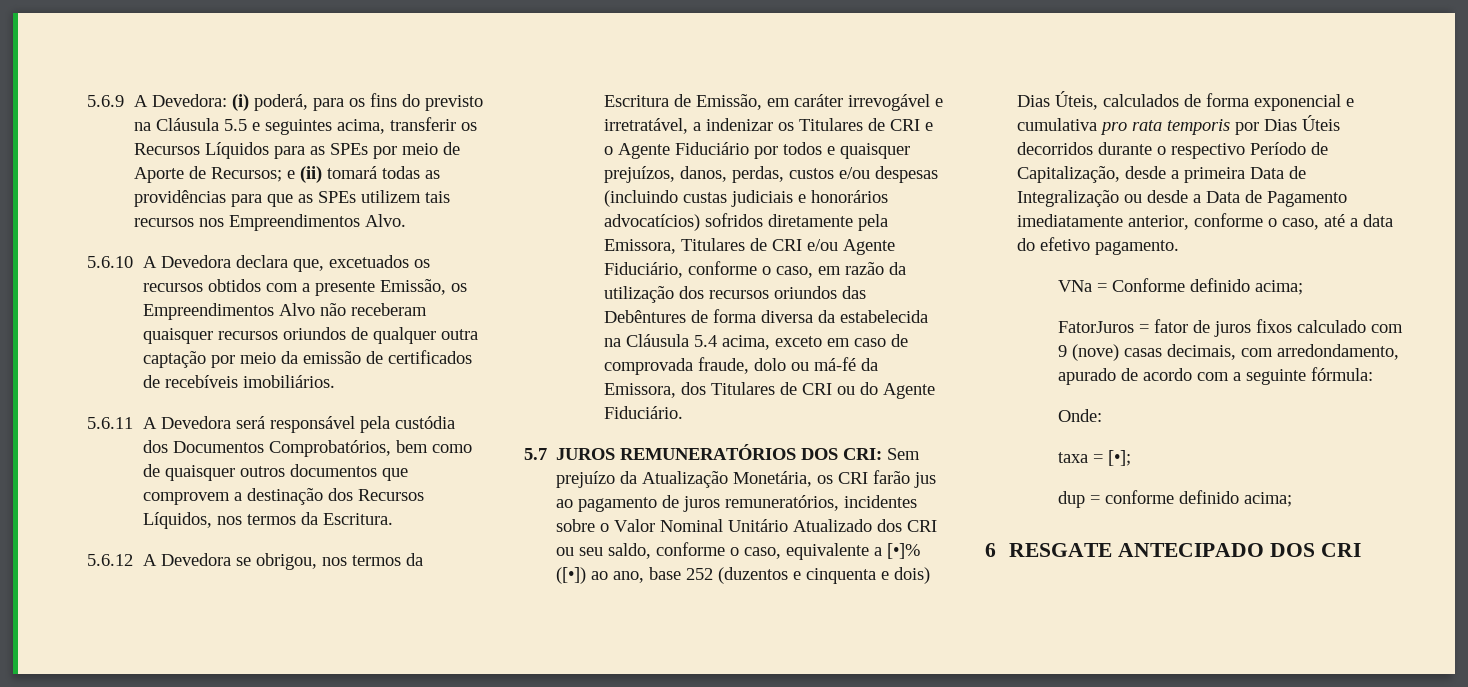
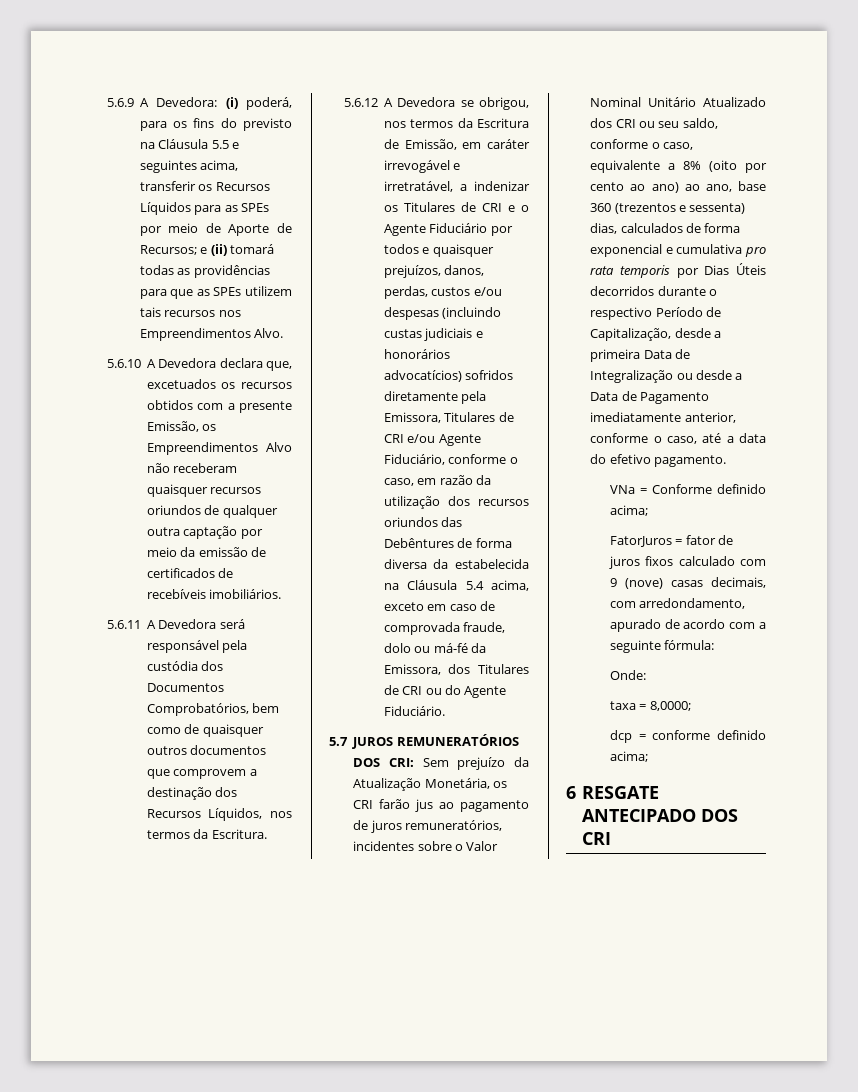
[887,543,921,559] [556,567,931,584] [1017,91,1099,110] [•]% ([•]) ao ano, base 252 (duzentos e cinquenta e dois) Dias Úteis, -> [683,160,767,173] [590,181,766,193] [590,203,746,214] [590,223,618,234] 8% (oito por cento ao ano) ao ano, base 360 (trezentos e sessenta) dias,
[1108,450,1132,466] [1058,491,1086,508] [•]; // dup -> [649,701,691,711] [609,730,632,743] 8,0000; // dcp

